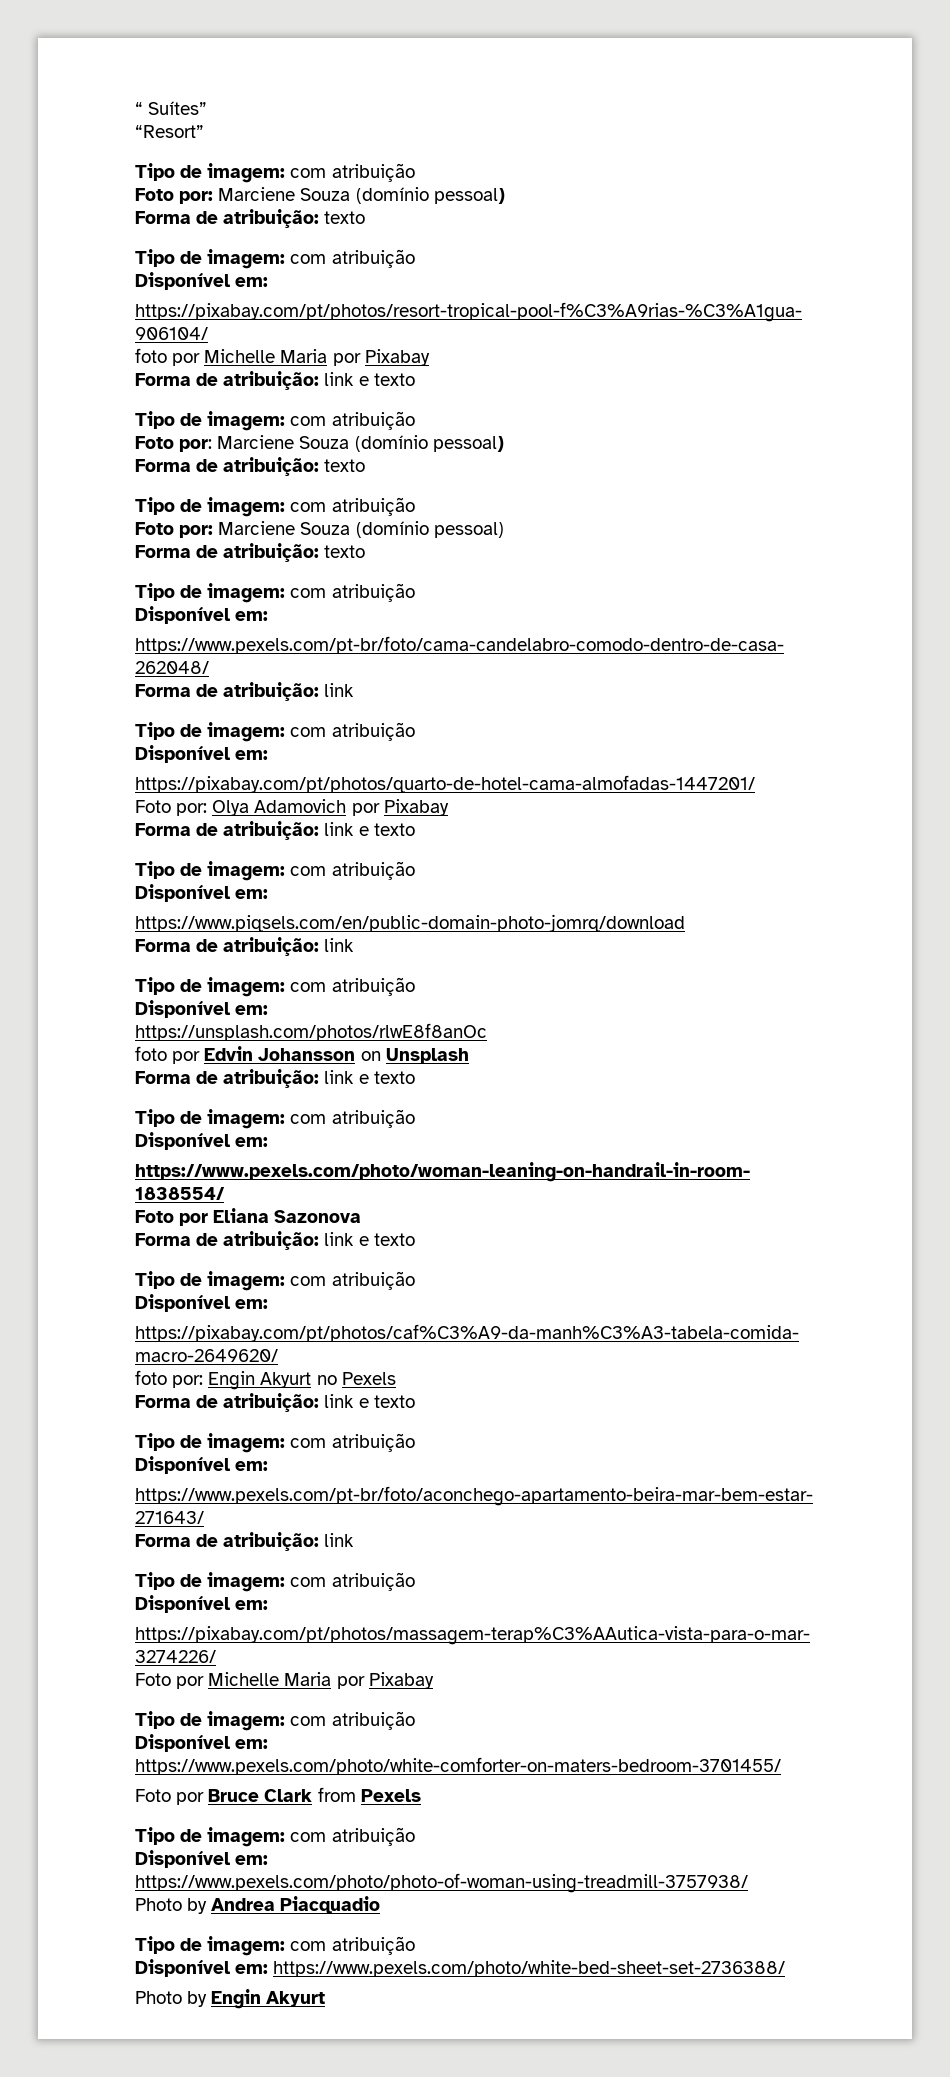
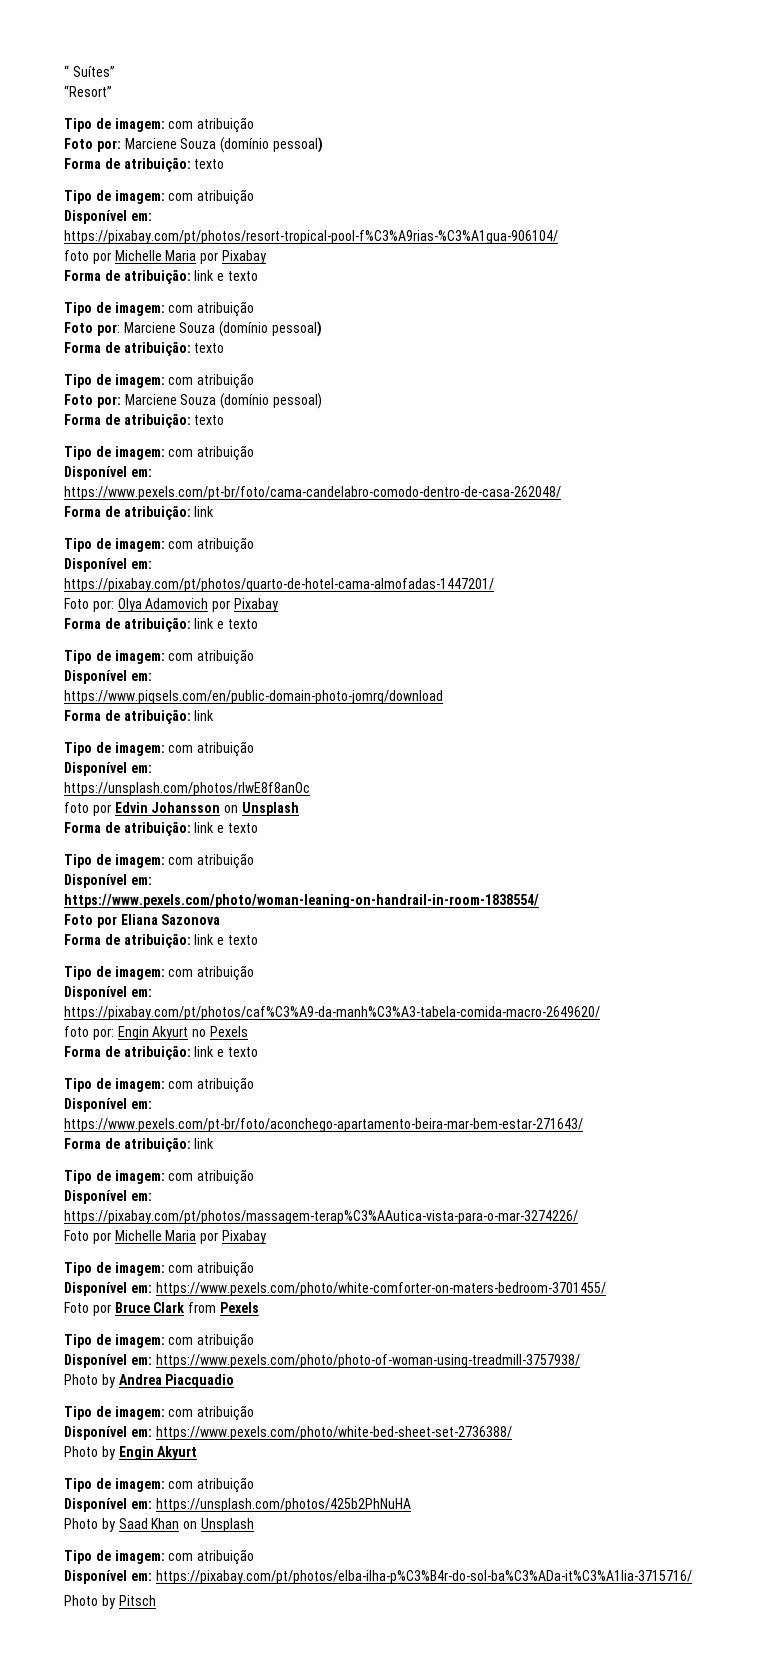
(326, 1999) none -> [64,1477,255,1493] [64,1498,411,1512] [64,1518,254,1532] [64,1549,255,1565] [64,1570,692,1584] [64,1595,156,1609] // Tipo de imagem: com atribuição // Disponível em: https://unsplash.com/photos/425b2PhNuHA // Photo by Saad Khan on Unsplash // Tipo de imagem: com atribuição // Disponível em: https://pixabay.com/pt/photos/elba-ilha-p%C3%B4r-do-sol-ba%C3%ADa-it%C3%A1lia-3715716/ // Photo by Pitsch

